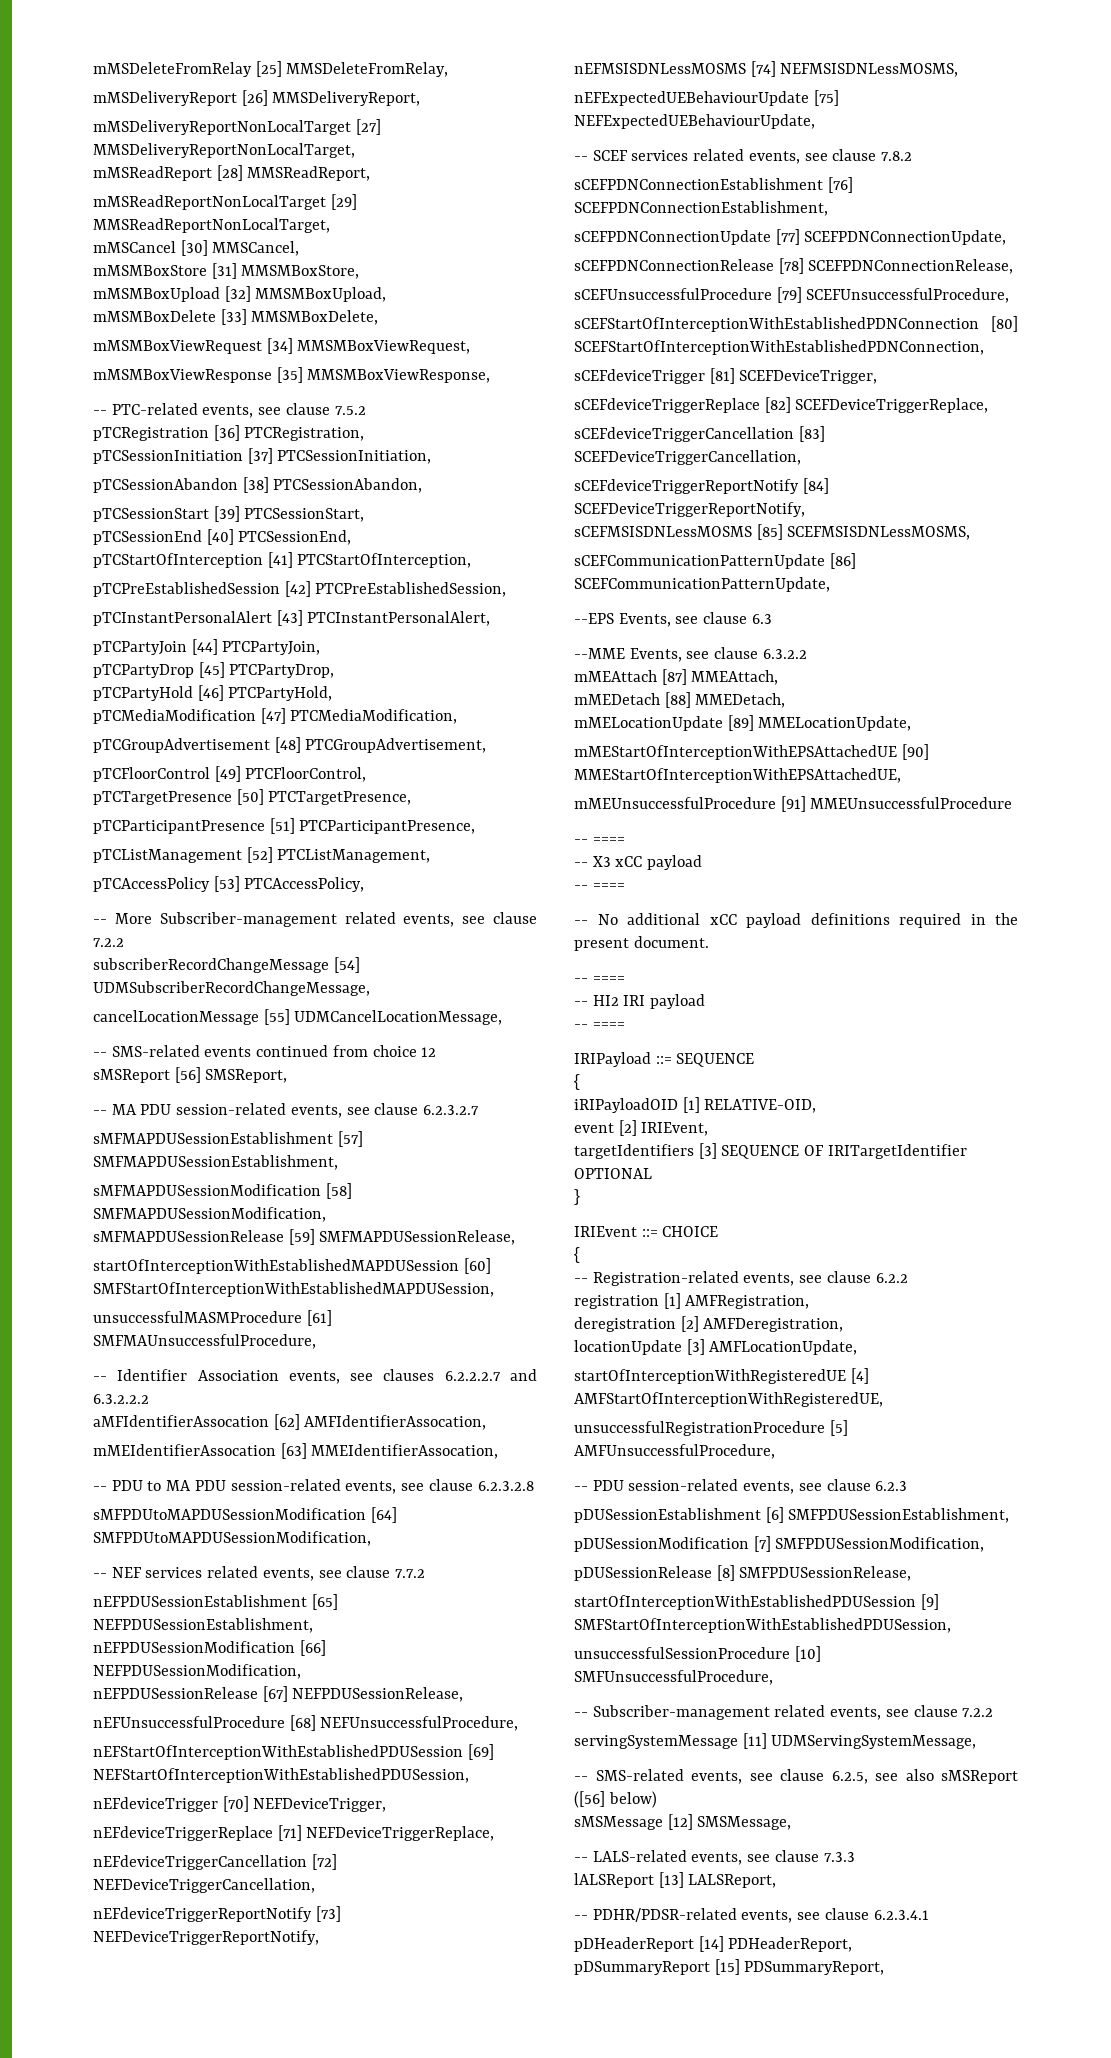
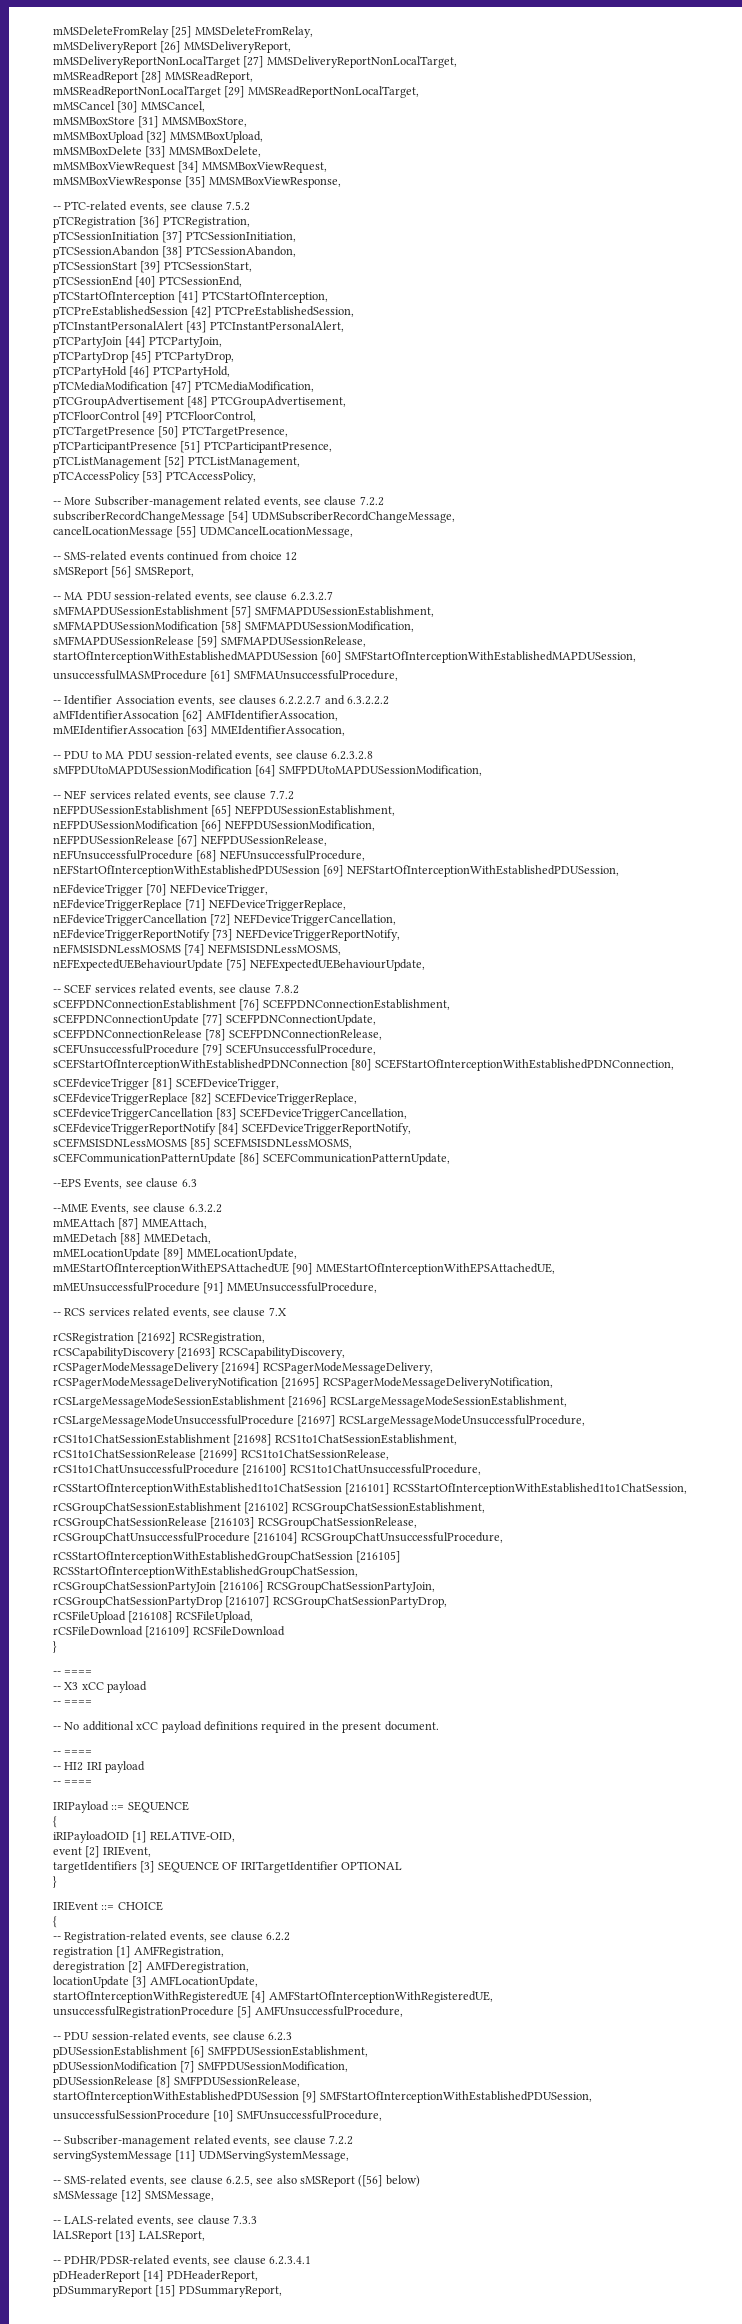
[810,797,1013,809] MMEUnsuccessfulProcedure -> [226,1282,377,1293] [53,1307,287,1318] [53,1332,265,1344] [53,1347,345,1359] [53,1362,433,1374] [53,1377,553,1389] [53,1396,567,1408] [53,1415,585,1427] [53,1434,457,1446] [53,1449,389,1461] [53,1464,481,1476] [53,1483,687,1495] [53,1502,485,1514] [53,1517,417,1529] [53,1532,503,1544] [53,1551,401,1563] [53,1566,358,1578] [53,1581,435,1593] [53,1596,447,1608] [53,1611,253,1623] [53,1626,285,1638] [53,1641,57,1653] MMEUnsuccessfulProcedure, // -- RCS services related events, see clause 7.X // rCSRegistration [21692] RCSRegistration, // rCSCapabilityDiscovery [21693] RCSCapabilityDiscovery, // rCSPagerModeMessageDelivery [21694] RCSPagerModeMessageDelivery, // rCSPagerModeMessageDeliveryNotification [21695] RCSPagerModeMessageDeliveryNotification, // rCSLargeMessageModeSessionEstablishment [21696] RCSLargeMessageModeSessionEstablishment, // rCSLargeMessageModeUnsuccessfulProcedure [21697] RCSLargeMessageModeUnsuccessfulProcedure, // rCS1to1ChatSessionEstablishment [21698] RCS1to1ChatSessionEstablishment, // rCS1to1ChatSessionRelease [21699] RCS1to1ChatSessionRelease, // rCS1to1ChatUnsuccessfulProcedure [216100] RCS1to1ChatUnsuccessfulProcedure, // rCSStartOfInterceptionWithEstablished1to1ChatSession [216101] RCSStartOfInterceptionWithEstablished1to1ChatSession, // rCSGroupChatSessionEstablishment [216102] RCSGroupChatSessionEstablishment, // rCSGroupChatSessionRelease [216103] RCSGroupChatSessionRelease, // rCSGroupChatUnsuccessfulProcedure [216104] RCSGroupChatUnsuccessfulProcedure, // rCSStartOfInterceptionWithEstablishedGroupChatSession [216105] RCSStartOfInterceptionWithEstablishedGroupChatSession, // rCSGroupChatSessionPartyJoin [216106] RCSGroupChatSessionPartyJoin, // rCSGroupChatSessionPartyDrop [216107] RCSGroupChatSessionPartyDrop, // rCSFileUpload [216108] RCSFileUpload, // rCSFileDownload [216109] RCSFileDownload // }

